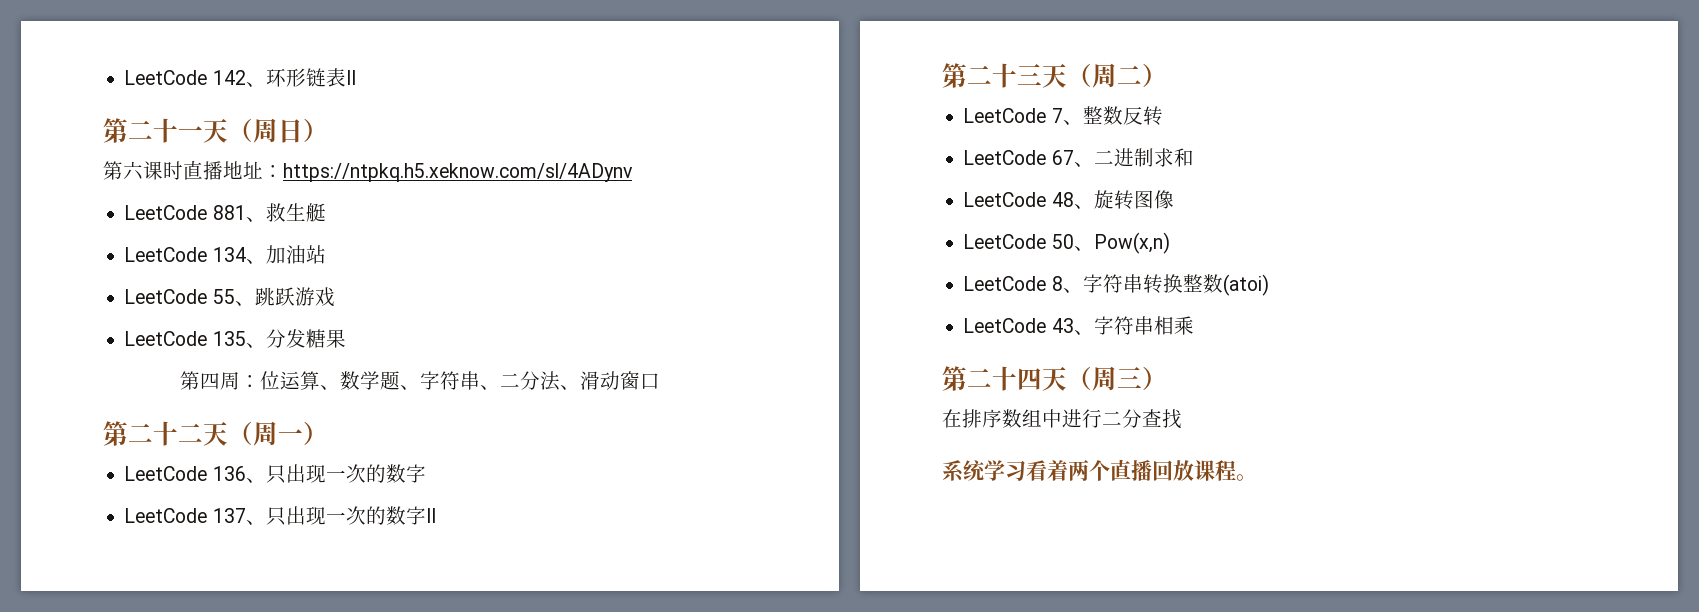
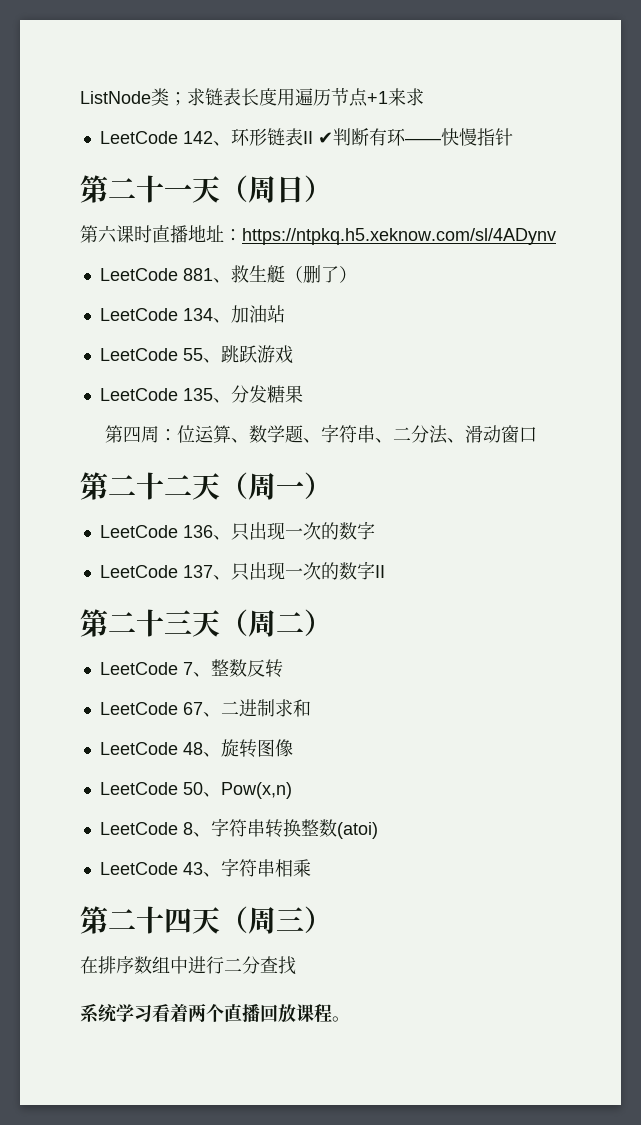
(124, 77) none -> [80,88,424,107] ListNode类；求链表长度用遍历节点+1来求 //
(356, 77) none -> [317,128,513,146] ✔判断有环——快慢指针
(326, 212) none -> [284,265,357,283] （删了）

